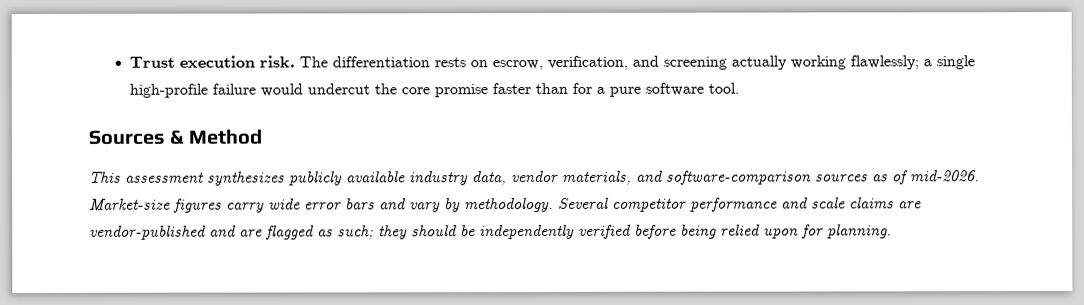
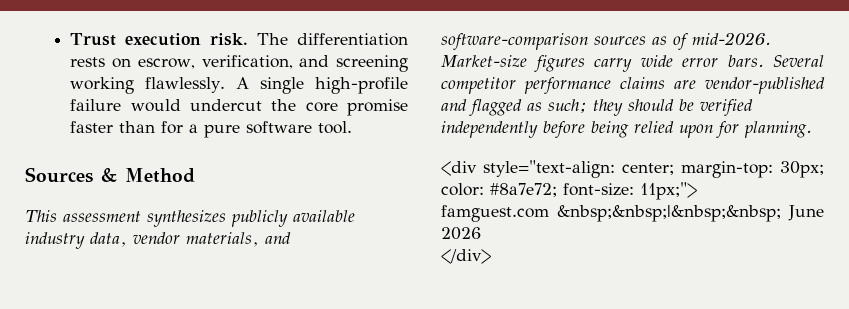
[731,55,933,70] actually working flawlessly; a -> [70,77,250,94] working flawlessly. A
[345,197,554,213] bars and vary by methodology. -> [727,55,764,67] bars.
[781,197,846,209] and scale -> (611, 85) none
[239,229,263,237] are -> (467, 105) none
[479,224,631,240] independently verified -> [700,99,753,116] [441,121,538,138] verified independently
(892, 231) none -> [441,160,824,178] [441,182,697,200] [441,205,824,222] [441,227,481,240] [441,249,491,264] // <div style="text-align: center; margin-top: 30px; color: #8a7e72; font-size: 11px;"> // famguest.com &nbsp;&nbsp;|&nbsp;&nbsp; June 2026 // </div>

